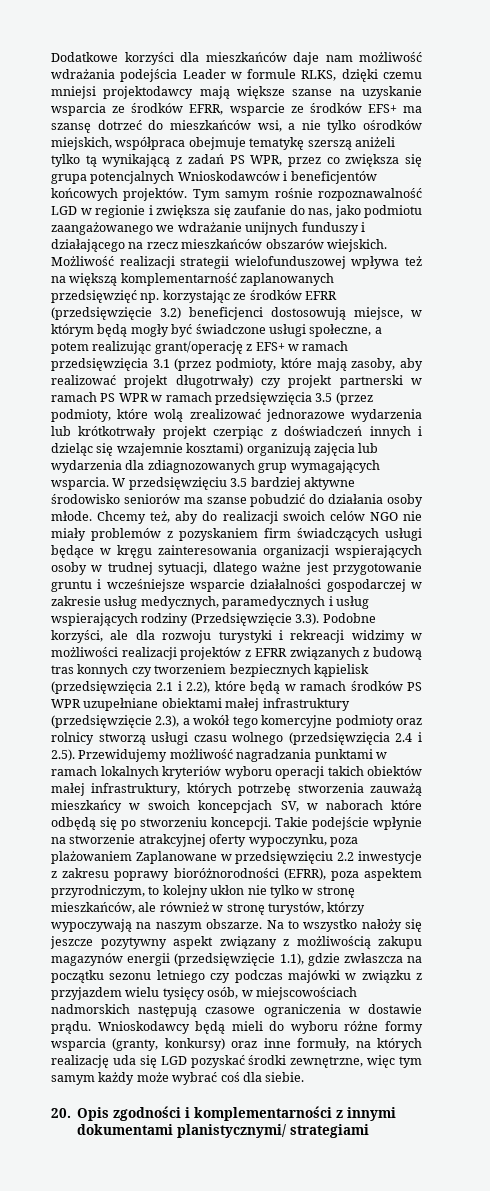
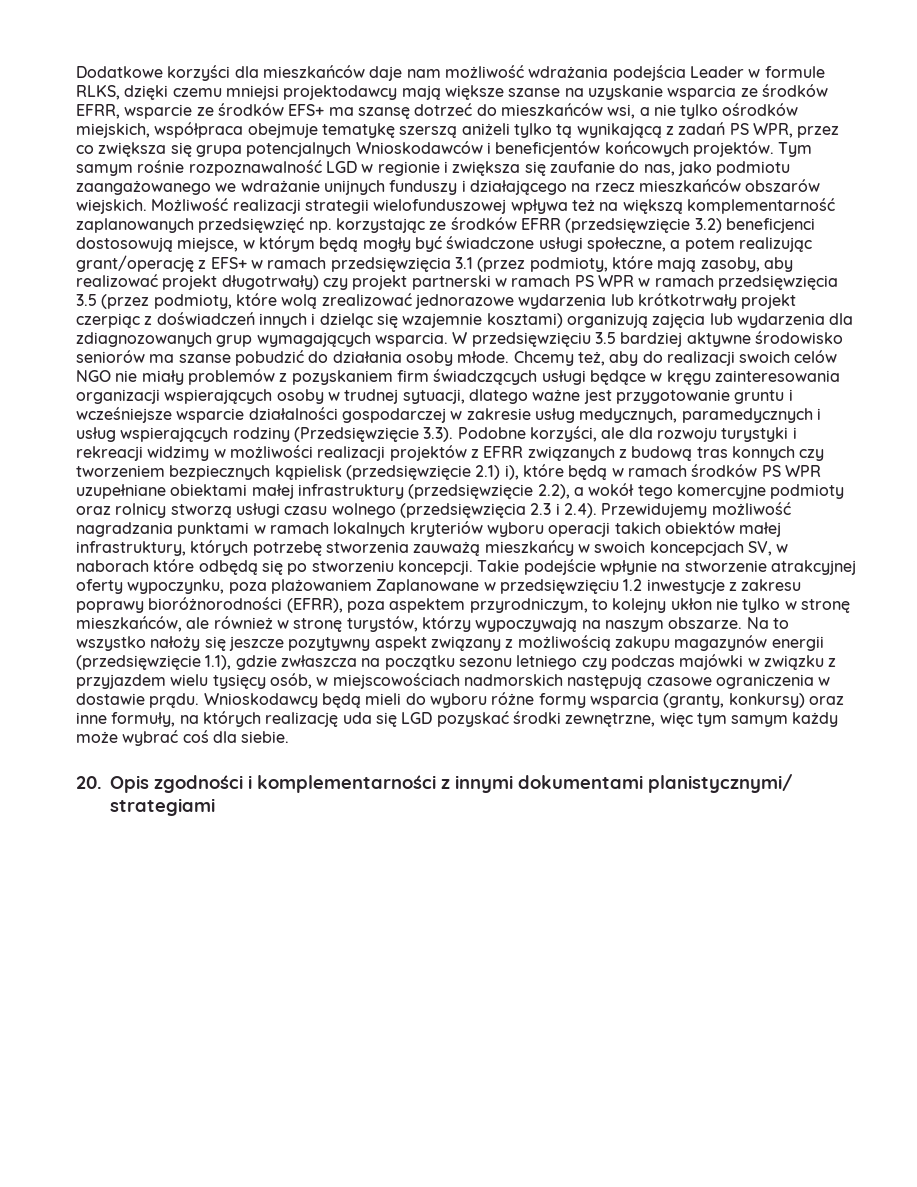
[51,681,211,694] (przedsięwzięcia 2.1 i 2.2), -> [345,465,519,480] (przedsięwzięcie 2.1) i),
[155,715,180,727] 2.3), -> [537,484,570,499] 2.2),
[395,732,422,742] [51,749,75,761] 2.4 i 2.5). -> [530,503,597,518] 2.3 i 2.4).
[337,852,355,861] 2.2 -> [623,579,643,591] 1.2

